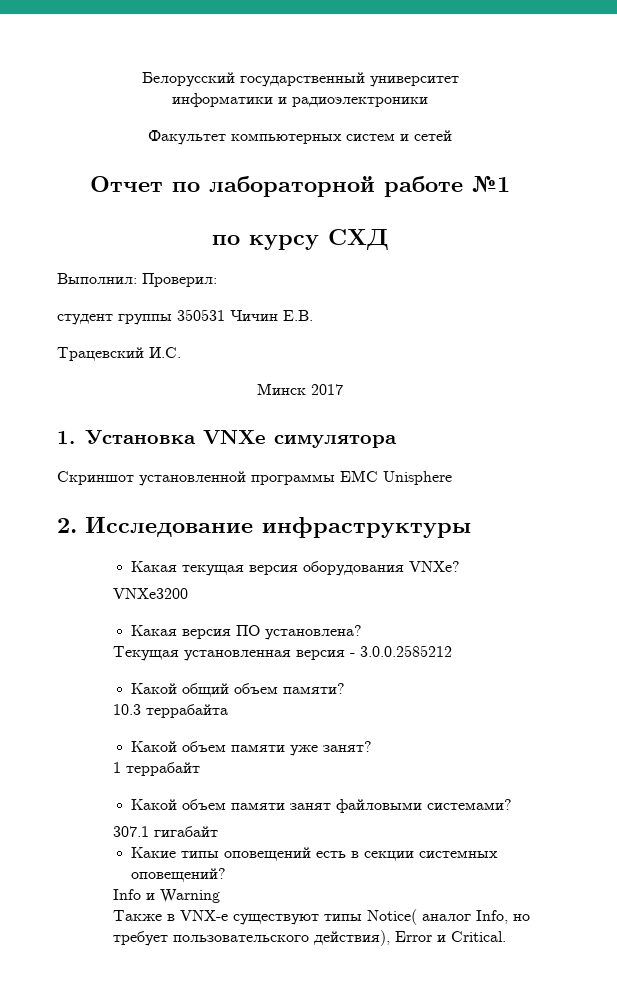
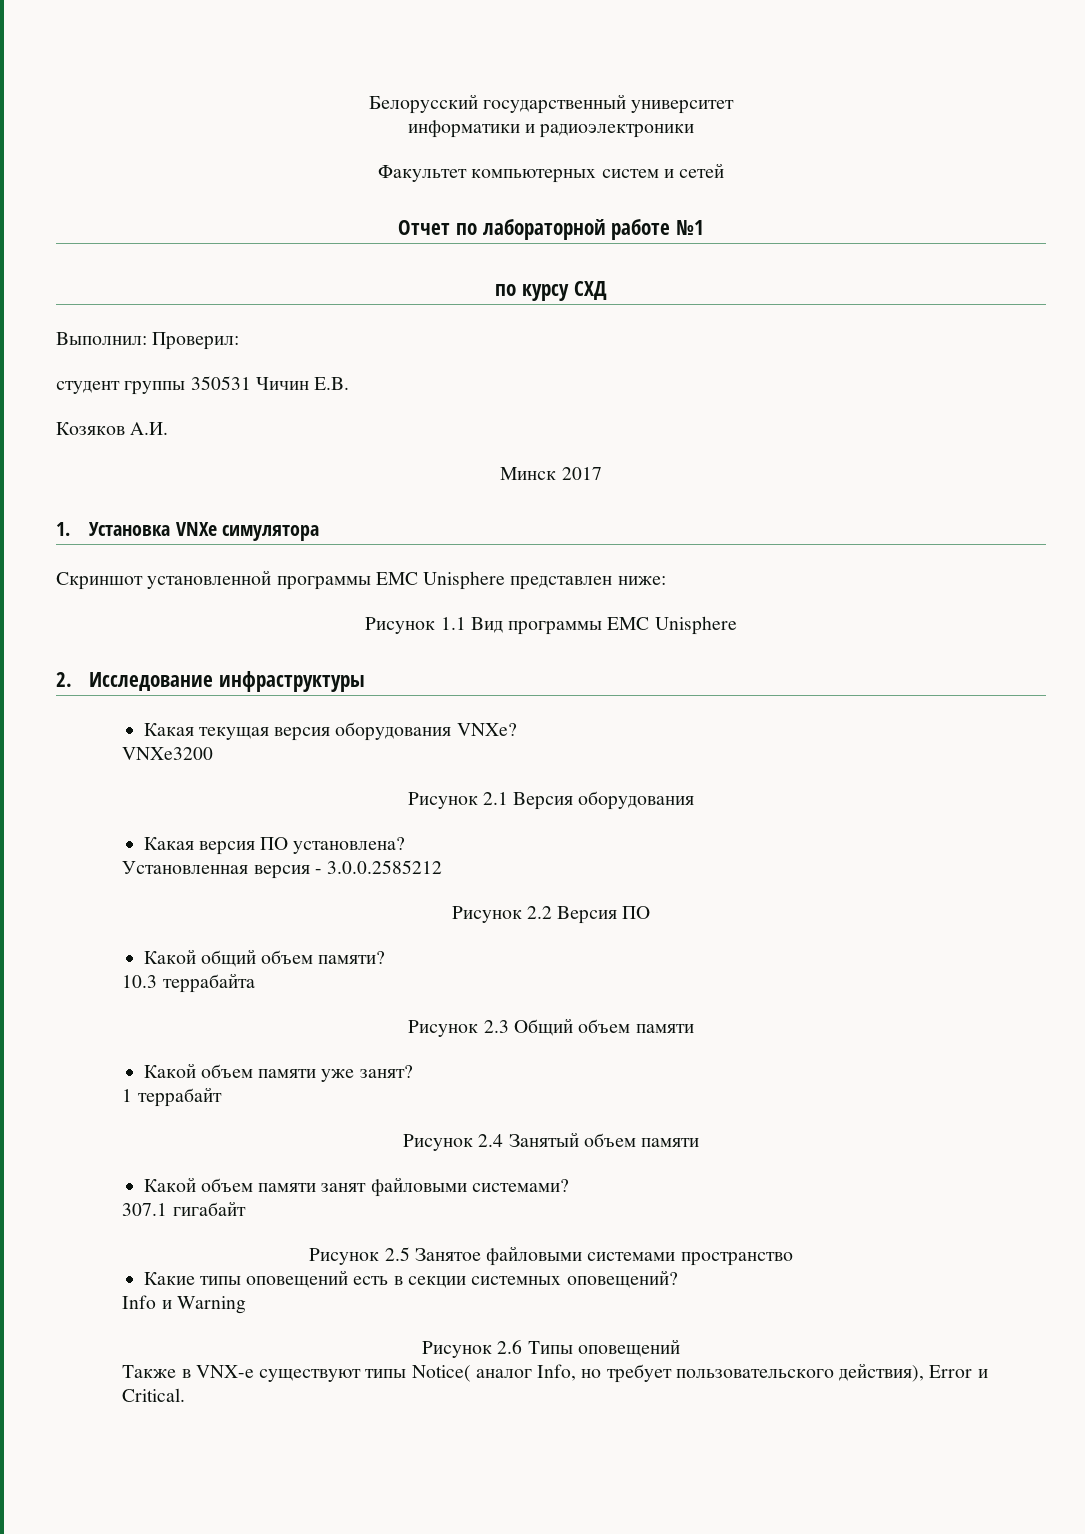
[57,347,181,361] Трацевский И.С. -> [56,422,169,435] Козяков А.И.
(452, 478) none -> [510,576,666,590] [365,616,737,635] представлен ниже: // Рисунок 1.1 Вид программы EMC Unisphere
(189, 593) none -> [407,791,695,810] // Рисунок 2.1 Версия оборудования
[113,646,292,661] Текущая установленная -> [122,861,249,874] Установленная
(453, 651) none -> [451,906,651,924] // Рисунок 2.2 Версия ПО
(229, 711) none -> [408,1018,694,1037] // Рисунок 2.3 Общий объем памяти
(201, 769) none -> [402,1132,700,1151] // Рисунок 2.4 Занятый объем памяти
(219, 831) none -> [309,1246,793,1266] // Рисунок 2.5 Занятое файловыми системами пространство
(221, 896) none -> [422,1339,680,1358] // Рисунок 2.6 Типы оповещений

